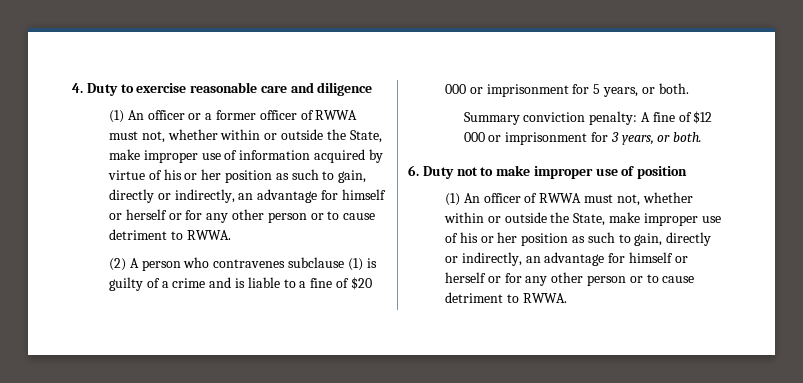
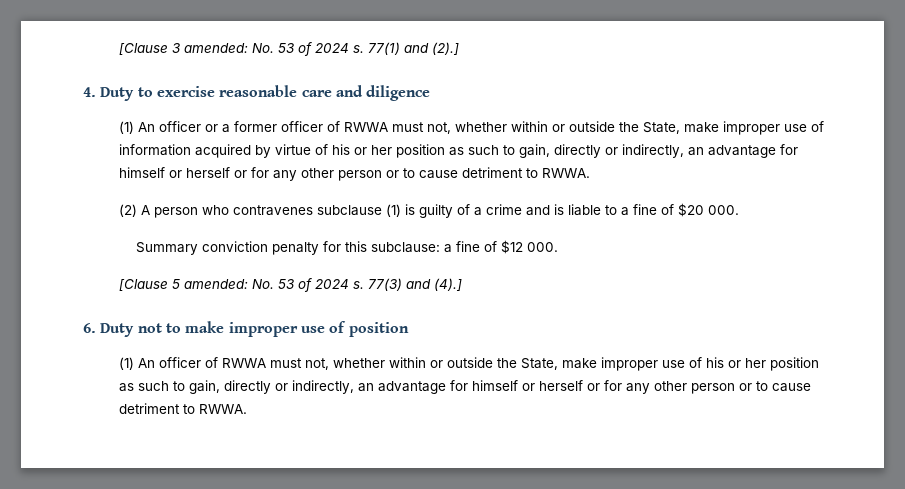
(72, 88) none -> [118,42,459,56] [Clause 3 amended: No. 53 of 2024 s. 77(1) and (2).] //
[445,83,689,97] [463,111,713,125] [463,132,703,145] 000 or imprisonment for 5 years, or both. // Summary conviction penalty: A fine of $12 000 or imprisonment for 3 years, or both. -> [707,205,739,215] [136,240,559,255] [118,278,462,292] 000. // Summary conviction penalty for this subclause: a fine of $12 000. // [Clause 5 amended: No. 53 of 2024 s. 77(3) and (4).]

